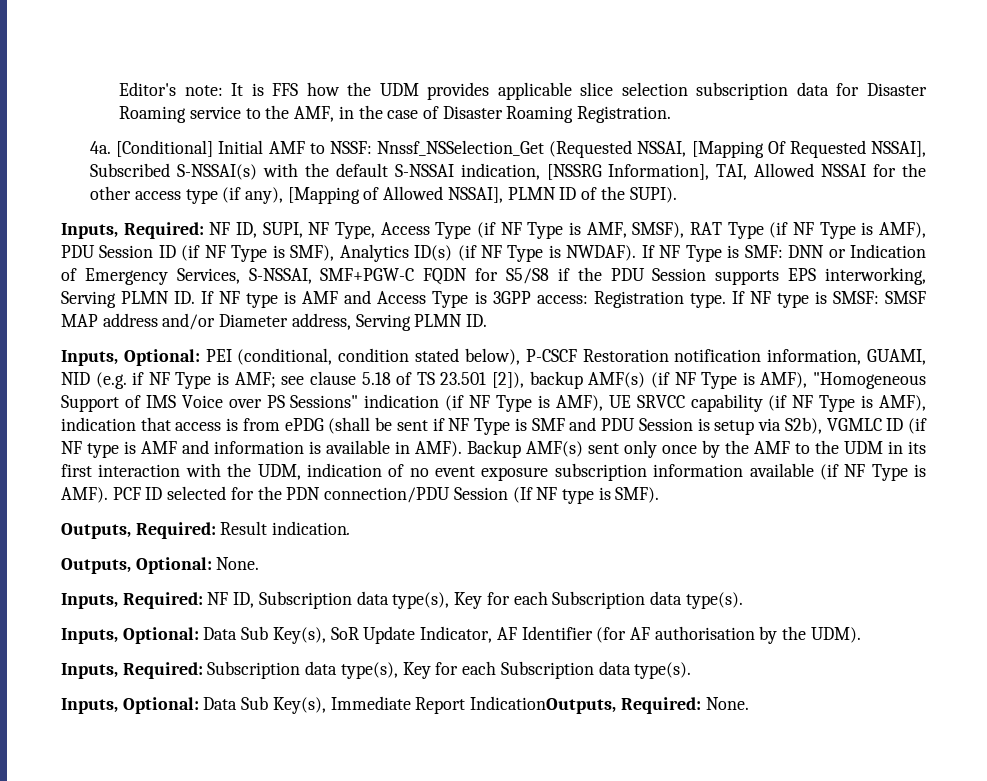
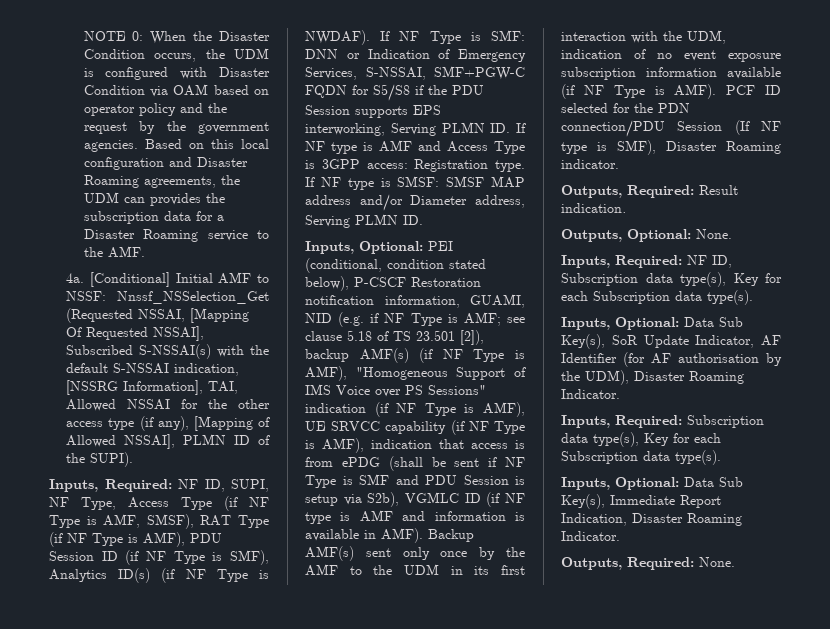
[119,82,688,100] Editor's note: It is FFS how the UDM provides applicable slice selection -> [83,31,270,44] [83,48,269,62] [83,67,270,80] [83,84,269,97] [83,103,227,116] [83,121,269,134] [83,139,269,152] [83,157,248,170] [83,175,240,188] [83,192,225,206] NOTE 0: When the Disaster Condition occurs, the UDM is configured with Disaster Condition via OAM based on operator policy and the request by the government agencies. Based on this local configuration and Disaster Roaming agreements, the UDM can provides the
(860, 89) none -> [216,215,224,221] a
[294,105,672,123] AMF, in the case of Disaster Roaming Registration. -> [107,246,145,258] AMF.
[615,487,660,503] SMF). -> [617,140,781,155] [561,159,619,169] SMF), Disaster Roaming indicator.
[810,627,861,643] UDM). -> [585,370,744,385] [561,389,620,399] UDM), Disaster Roaming Indicator.
[470,696,617,714] IndicationOutputs, -> [561,513,742,526] [561,531,620,541] [561,557,622,570] Indication, Disaster Roaming Indicator. // Outputs,

